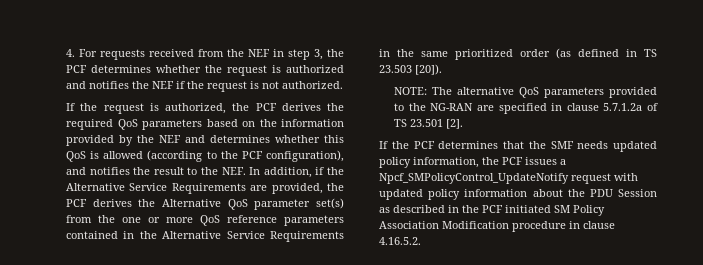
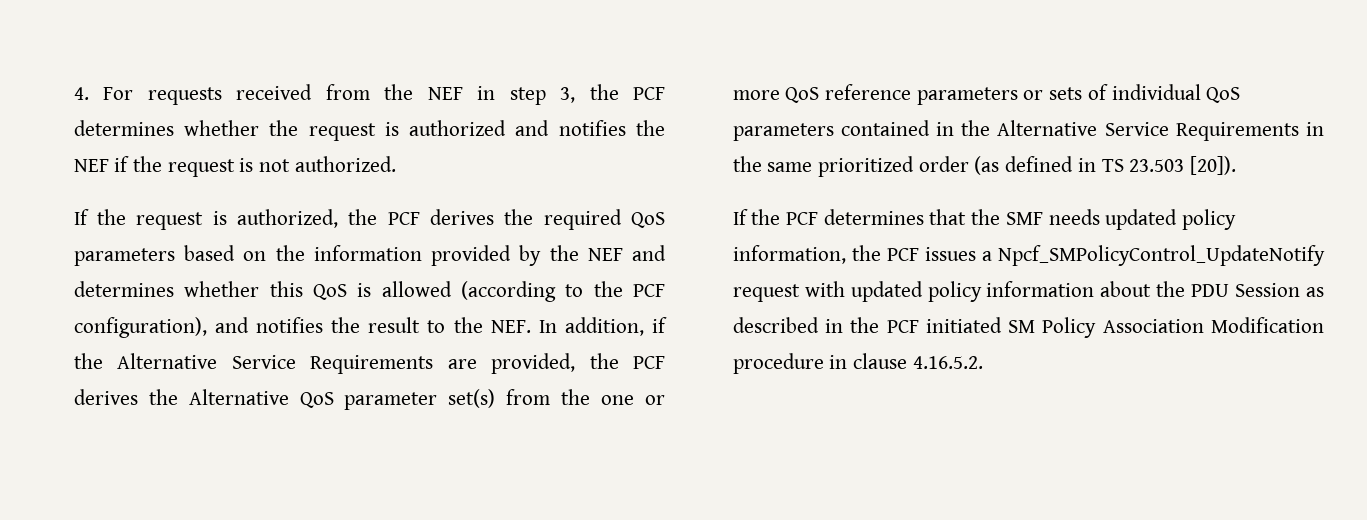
(344, 220) none -> [1023,84,1241,103] [732,123,834,141] or sets of individual QoS parameters
[394,87,657,98] [394,103,659,114] [394,119,464,129] // NOTE: The alternative QoS parameters provided to the NG-RAN are specified in clause 5.7.1.2a of TS 23.501 [2]. -> (1236, 165) none

